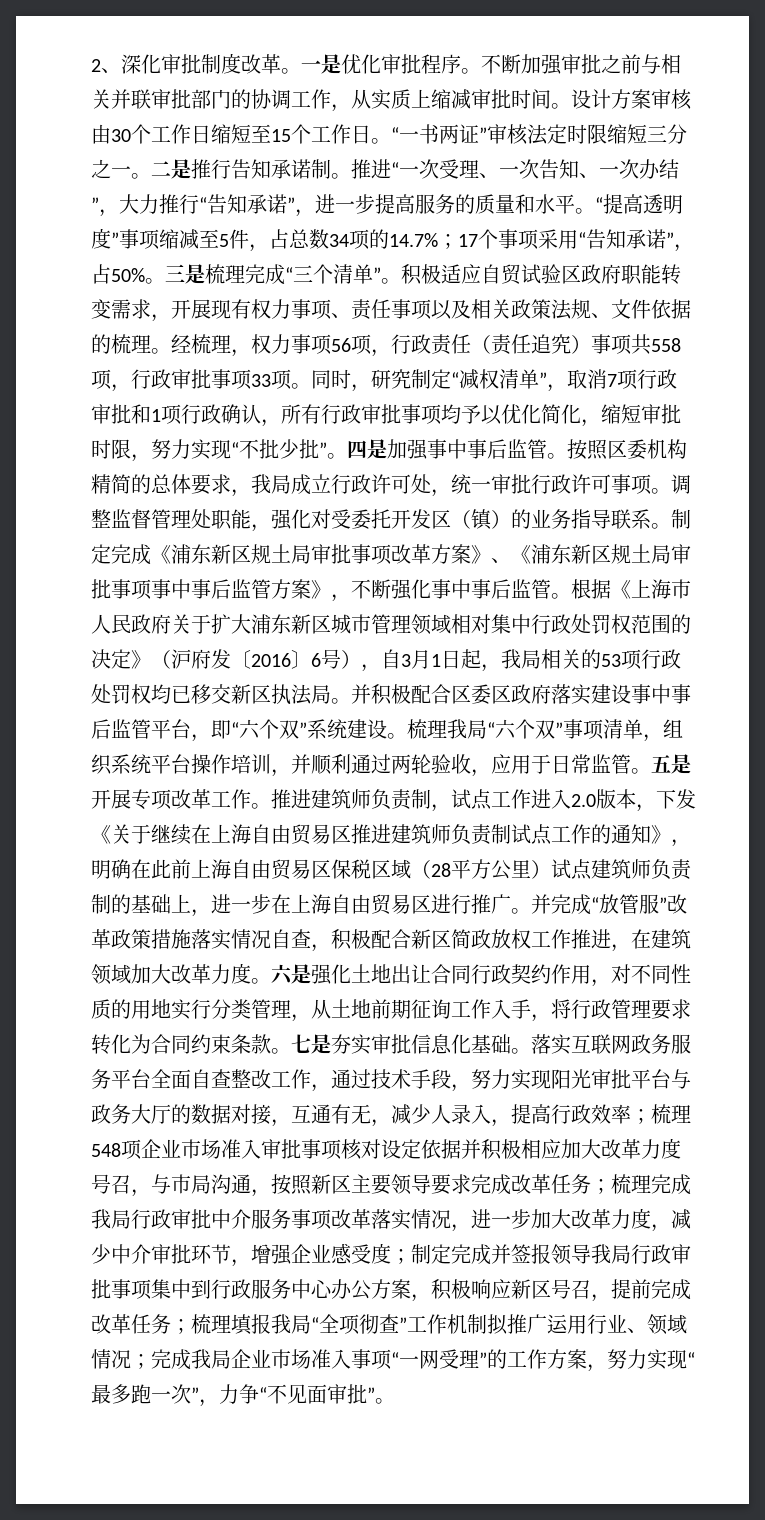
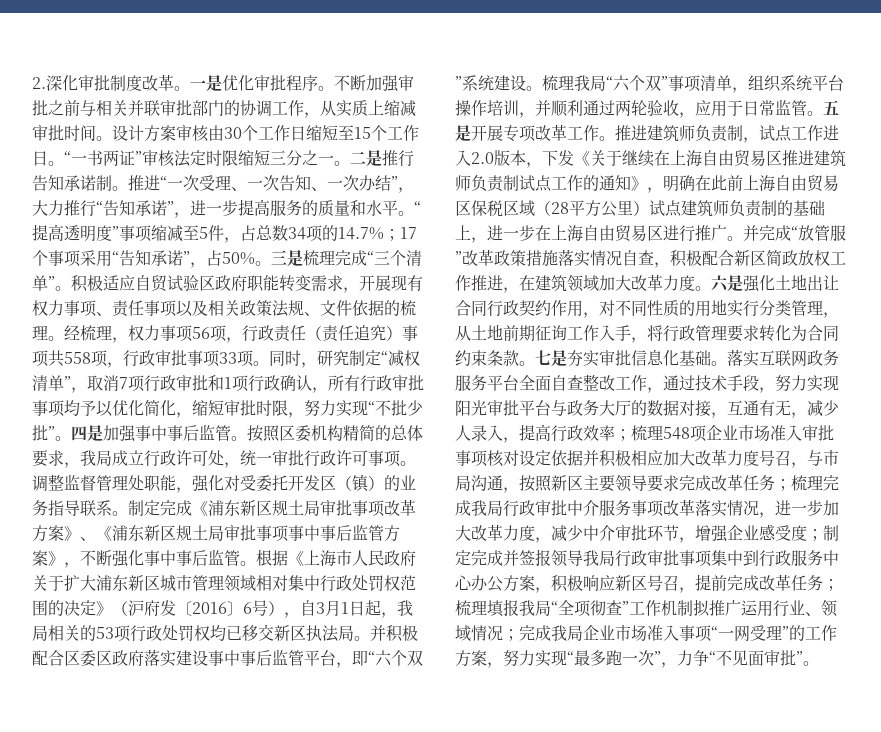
[91,59,121,73] 2、 -> [32,77,46,89] 2.

